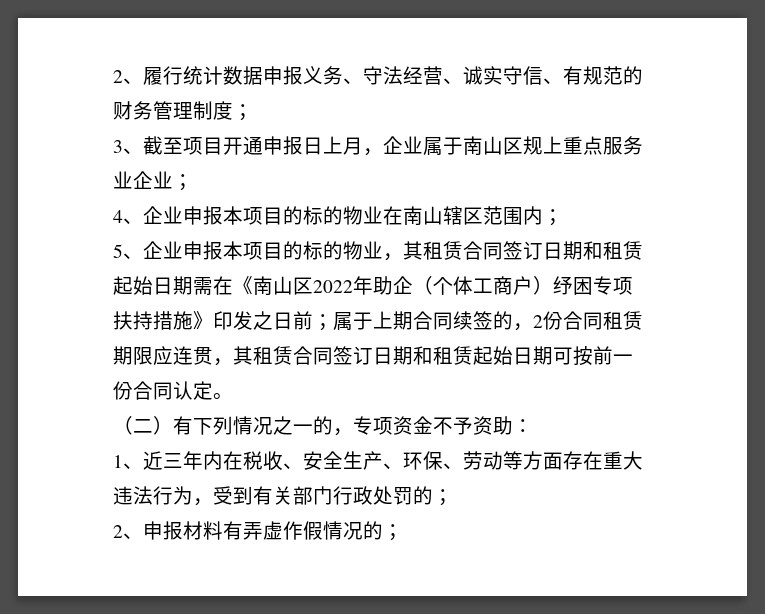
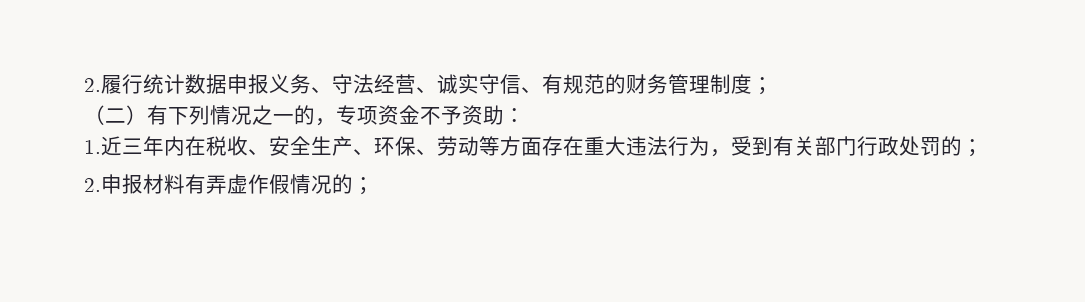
[113,70,143,84] 2、 -> [84,78,101,92] 2.
[113,136,643,156] [113,171,193,191] [113,206,563,226] [113,241,643,261] [113,276,633,295] [113,311,643,331] [113,346,633,366] [113,381,233,400] // 3、截至项目开通申报日上月，企业属于南山区规上重点服务业企业； // 4、企业申报本项目的标的物业在南山辖区范围内； // 5、企业申报本项目的标的物业，其租赁合同签订日期和租赁起始日期需在《南山区2022年助企（个体工商户）纾困专项扶持措施》印发之日前；属于上期合同续签的，2份合同租赁期限应连贯，其租赁合同签订日期和租赁起始日期可按前一份合同认定。 -> (773, 86) none
[113,455,143,469] 1、 -> [84,140,101,154] 1.
[113,525,143,539] 2、 -> [84,178,101,192] 2.

